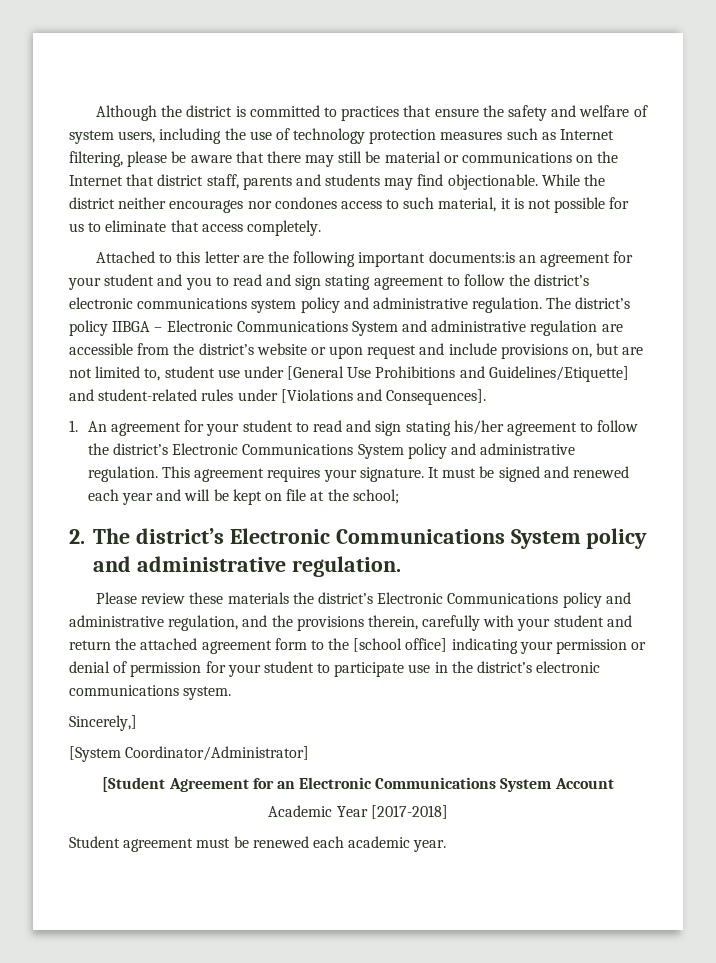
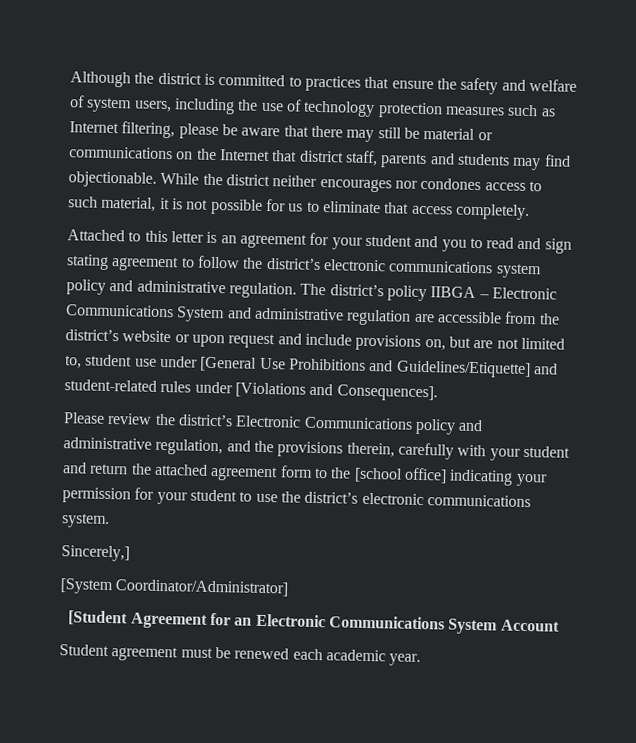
[242,251,515,267] are the following important documents:is -> [206,231,218,244] is
[69,420,639,436] [87,443,576,459] [87,466,629,482] [87,489,399,505] [69,528,648,549] [92,556,401,577] // 1. An agreement for your student to read and sign stating his/her agreement to follow the district’s Electronic Communications System policy and administrative regulation. This agreement requires your signature. It must be signed and renewed each year and will be kept on file at the school; // 2. The district’s Electronic Communications System policy and administrative regulation. -> (438, 393) none
[189,592,289,604] these materials -> (153, 418) none
[631,642,647,650] [69,661,448,677] or denial of permission for your student to participate use in -> [134,487,278,505] for your student to use
[268,805,448,819] // Academic Year [2017-2018] -> (560, 625) none

